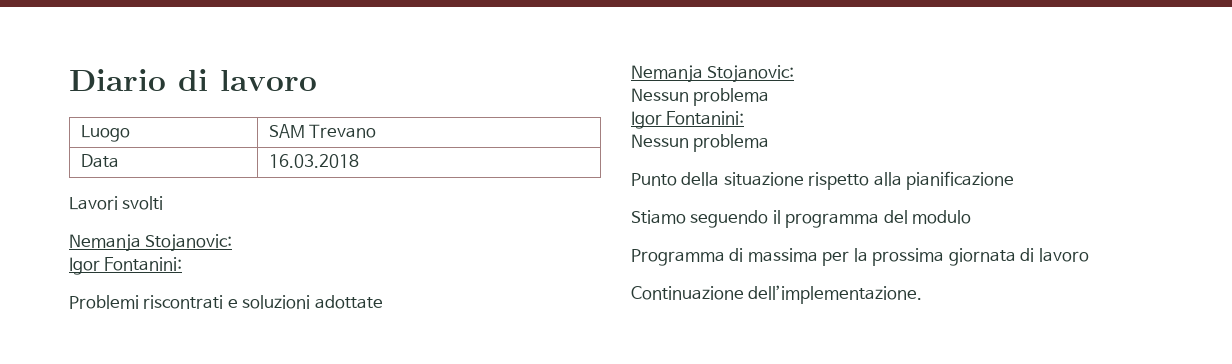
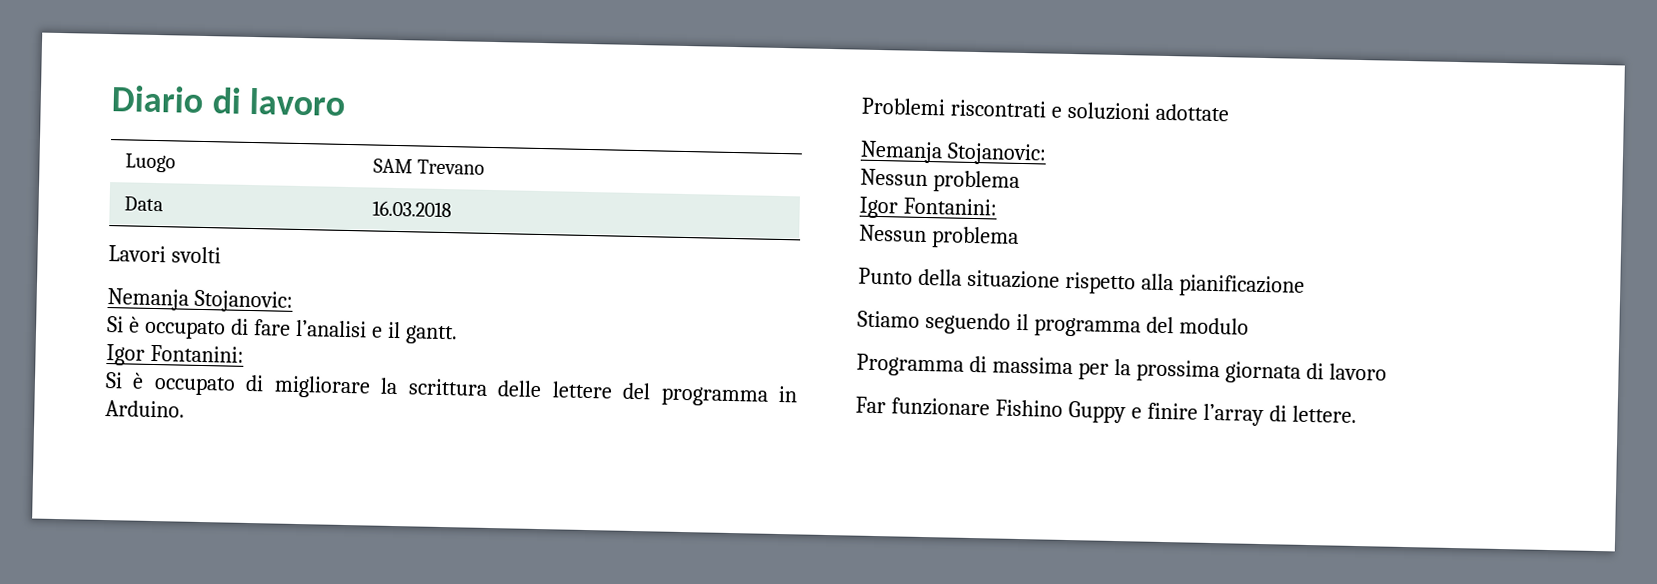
[69,257,183,275] Igor Fontanini: -> [107,316,458,345] [106,344,244,366] [105,372,798,407] [105,400,185,418] Si è occupato di fare l’analisi e il gantt. // Igor Fontanini: // Si è occupato di migliorare la scrittura delle lettere del programma in Arduino.
[631,285,923,304] Continuazione dell’implementazione. -> [855,396,1357,427] Far funzionare Fishino Guppy e finire l’array di lettere.

